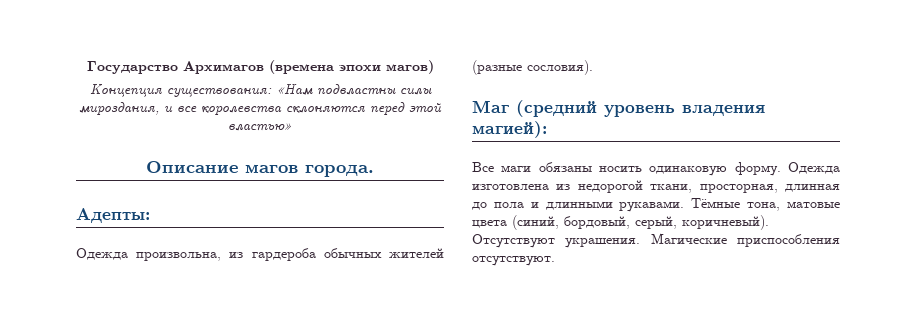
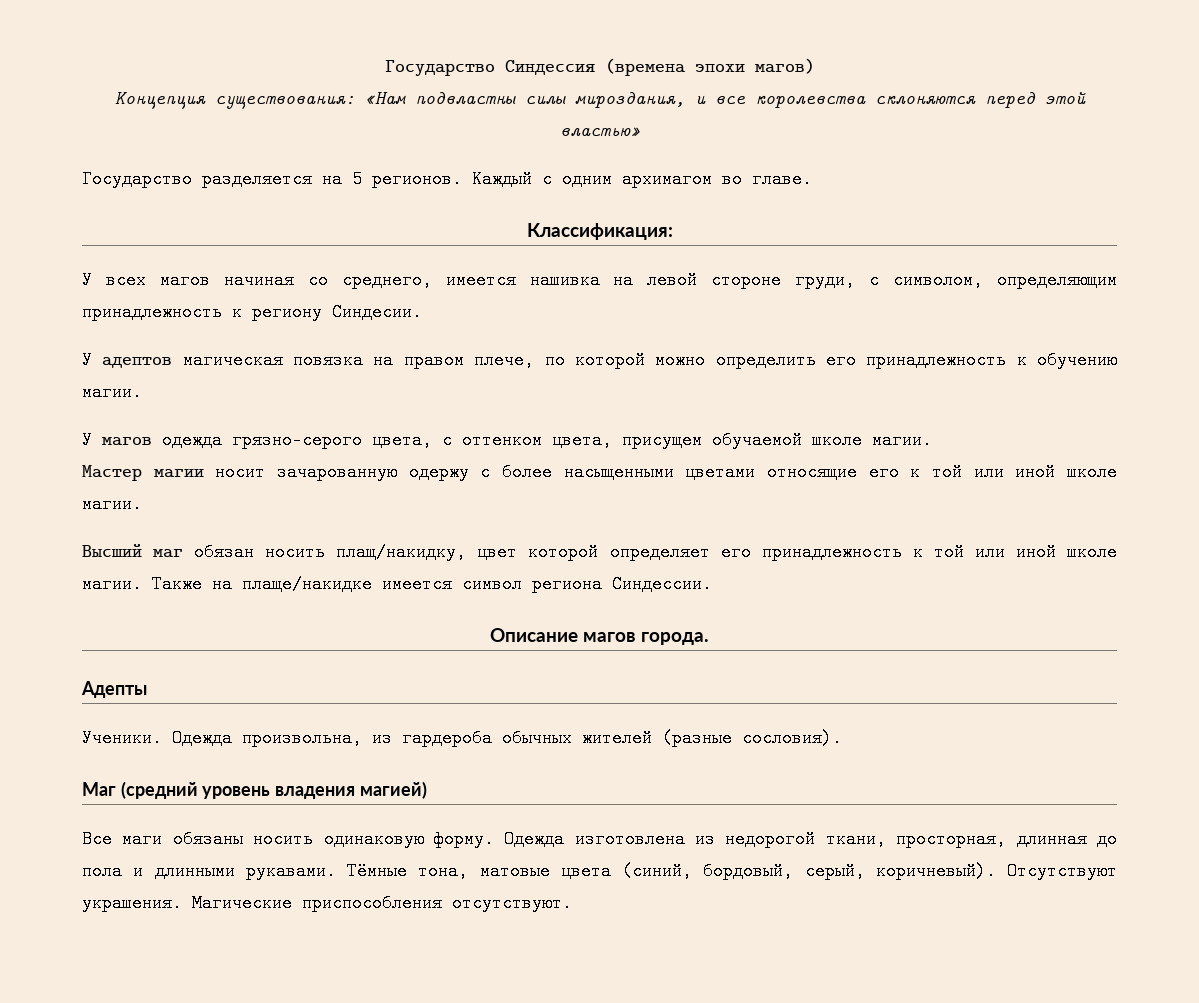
[86,61,264,74] Государство Архимагов -> [384,60,595,76] Государство Синдессия
(292, 127) none -> [82,170,812,188] [526,223,673,240] [82,271,1117,289] [82,303,422,321] [82,351,1117,369] [82,383,142,401] [82,431,932,449] [82,465,1117,481] [82,495,142,513] [82,543,1117,561] [82,575,712,593] // Государство разделяется на 5 регионов. Каждый с одним архимагом во главе. // Классификация: // У всех магов начиная со среднего, имеется нашивка на левой стороне груди, с символом, определяющим принадлежность к региону Синдесии. // У адептов магическая повязка на правом плече, по которой можно определить его принадлежность к обучению магии. // У магов одежда грязно-серого цвета, с оттенком цвета, присущем обучаемой школе магии. // Мастер магии носит зачарованную одержу с более насыщенными цветами относящие его к той или иной школе магии. // Высший маг обязан носить плащ/накидку, цвет которой определяет его принадлежность к той или иной школе магии. Также на плаще/накидке имеется символ региона Синдессии.
[76,208,150,223] Адепты: // -> [81,681,147,698] [82,729,162,747] Адепты // Ученики.
[472,121,547,138] магией): -> [359,781,427,799] магией)

